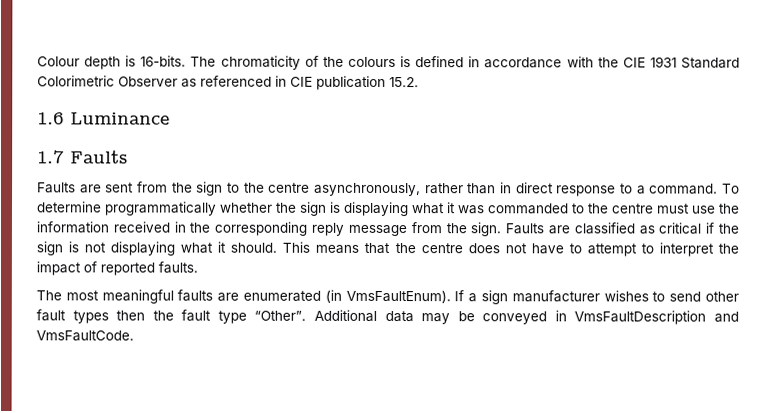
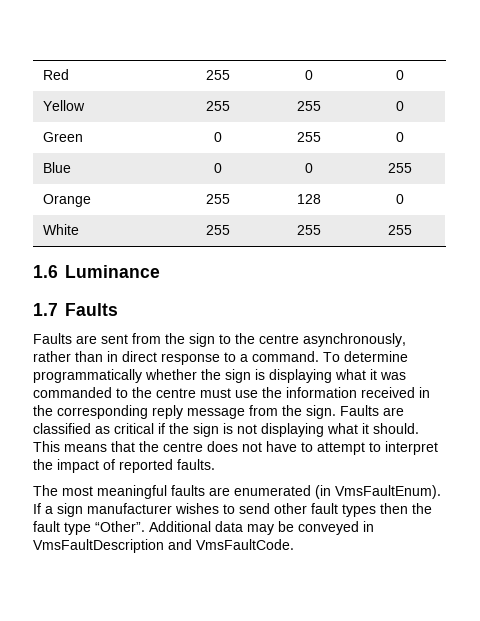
[37,55,741,70] [37,75,419,90] Colour depth is 16-bits. The chromaticity of the colours is defined in accordance with the CIE 1931 Standard Colorimetric Observer as referenced in CIE publication 15.2. -> [43,69,70,80] [206,70,230,80] [305,70,313,80] [396,70,404,80] [43,100,86,111] [206,101,230,111] [297,101,321,111] [396,101,404,111] [43,132,84,142] [214,132,222,142] [297,132,321,142] [396,132,404,142] [43,162,72,173] [214,163,222,173] [305,163,313,173] [388,163,412,173] [43,194,92,207] [206,194,230,204] [297,194,321,204] [396,194,404,204] [43,224,80,235] [206,225,230,235] [297,225,321,235] [388,225,412,235] Red | 255 | 0 | 0 // Yellow | 255 | 255 | 0 // Green | 0 | 255 | 0 // Blue | 0 | 0 | 255 // Orange | 255 | 128 | 0 // White | 255 | 255 | 255

